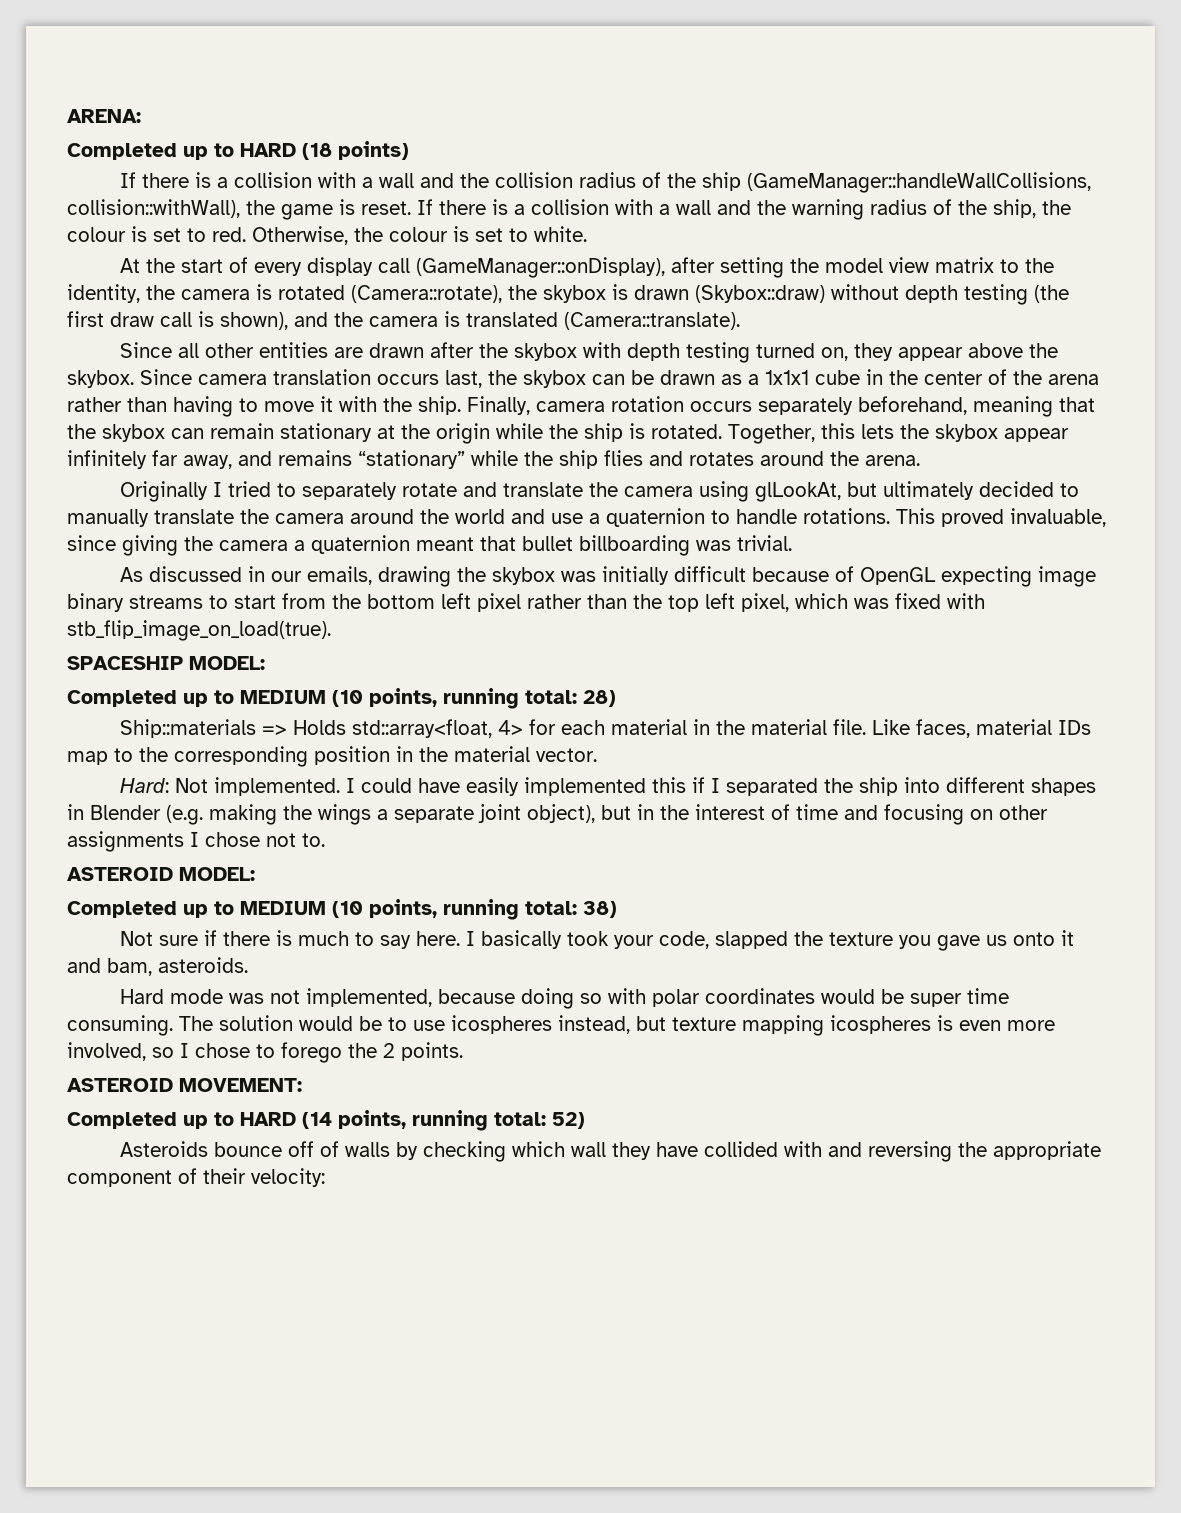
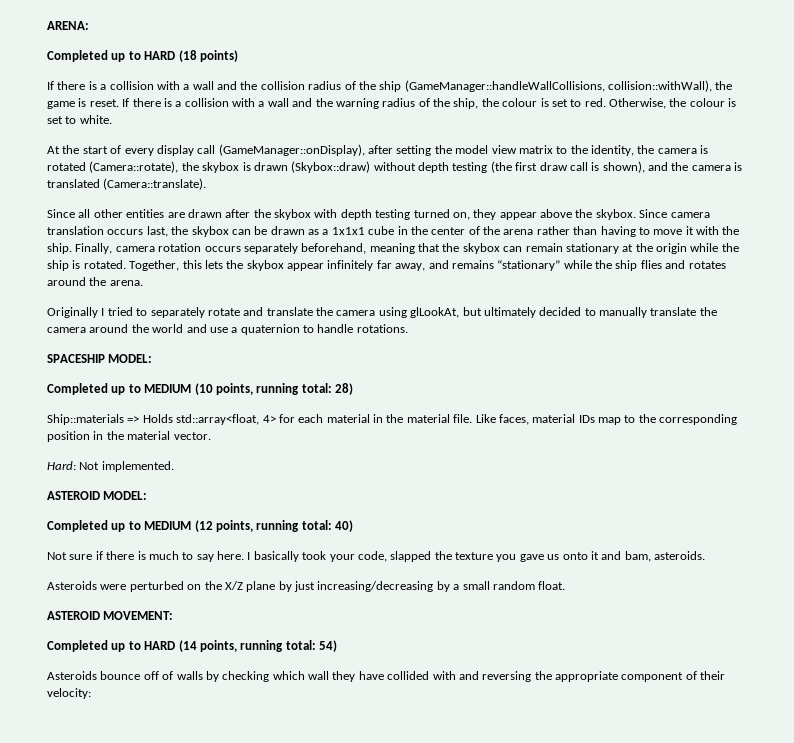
[896,508,1106,527] [67,535,792,556] [119,566,1096,587] [67,593,985,612] [67,620,331,641] This proved invaluable, since giving the camera a quaternion meant that bullet billboarding was trivial. // As discussed in our emails, drawing the skybox was initially difficult because of OpenGL expecting image binary streams to start from the bottom left pixel rather than the top left pixel, which was fixed with stb_flip_image_on_load(true). -> (408, 328) none
[345,777,1096,796] [67,804,1048,825] [67,831,325,852] I could have easily implemented this if I separated the ship into different shapes in Blender (e.g. making the wings a separate joint object), but in the interest of time and focusing on other assignments I chose not to. -> (174, 466) none
[332,899,617,920] (10 points, running total: 38) -> [194,520,353,532] (12 points, running total: 40)
[119,988,1009,1009] [67,1015,1055,1036] [67,1042,463,1063] Hard mode was not implemented, because doing so with polar coordinates would be super time consuming. The solution would be to use icospheres instead, but texture mapping icospheres is even more involved, so I chose to forego the 2 points. -> [47,581,566,592] Asteroids were perturbed on the X/Z plane by just increasing/decreasing by a small random float.
[552,1112,585,1129] 52) -> [319,640,337,652] 54)

